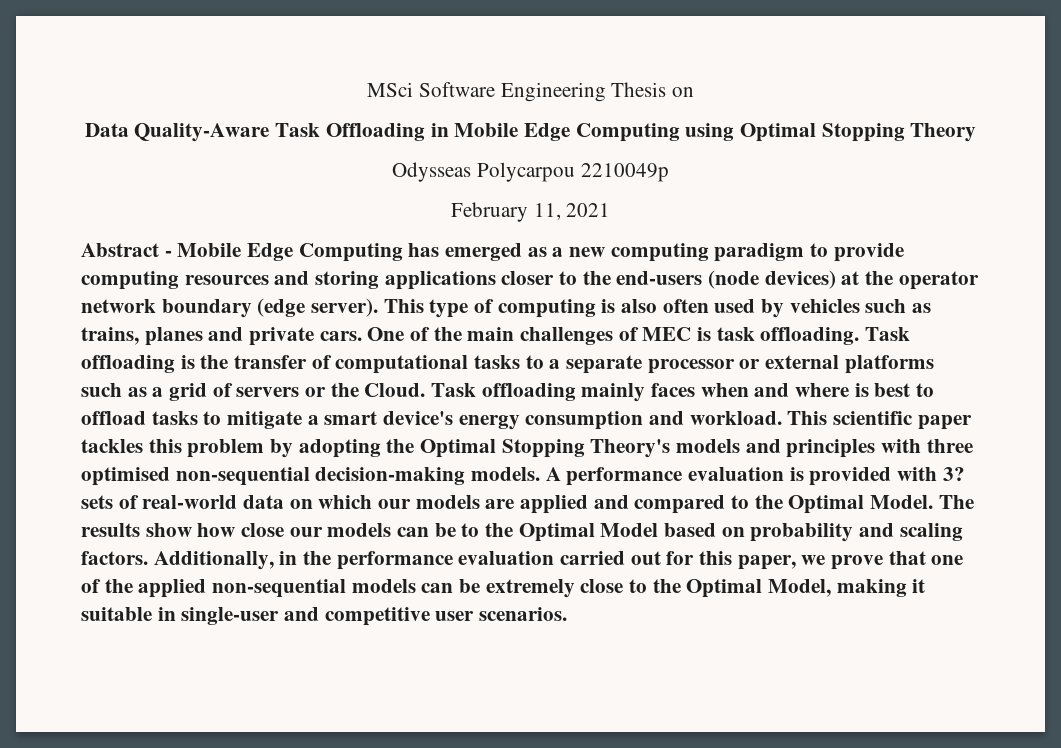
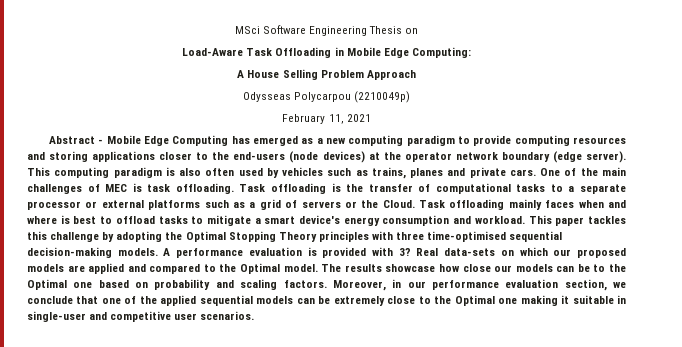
[84,123,270,142] Data Quality-Aware -> [182,48,244,56] Load-Aware
[575,123,977,142] Computing using Optimal Stopping Theory -> [411,47,471,58] [237,69,416,80] Computing: // A House Selling Problem Approach
[580,163,669,182] 2210049p -> [354,91,411,103] (2210049p)
[429,299,596,318] type of computing -> [54,167,162,178] computing paradigm
[833,411,914,425] scientific -> (552, 219) none
[187,439,265,458] problem -> [50,232,100,242] challenge
[590,439,781,458] Theory's models and -> [278,232,317,242] Theory
[81,467,310,486] optimised non-sequential -> [427,231,563,242] time-optimised sequential
[81,495,285,509] sets of real-world data -> [416,248,496,256] Real data-sets
(412, 504) none -> [577,248,626,258] proposed
[870,495,934,509] Model. -> [283,264,318,272] model.
[145,523,192,537] show -> [385,264,436,272] showcase
[600,523,659,537] Model -> [73,282,93,288] one
[153,551,884,570] Additionally, in the performance evaluation carried out for this paper, we prove -> [332,279,626,291] [27,296,73,304] Moreover, in our performance evaluation section, we conclude
[212,579,347,598] non-sequential -> [199,295,253,306] sequential
[768,579,832,597] Model, -> [498,298,518,304] one

